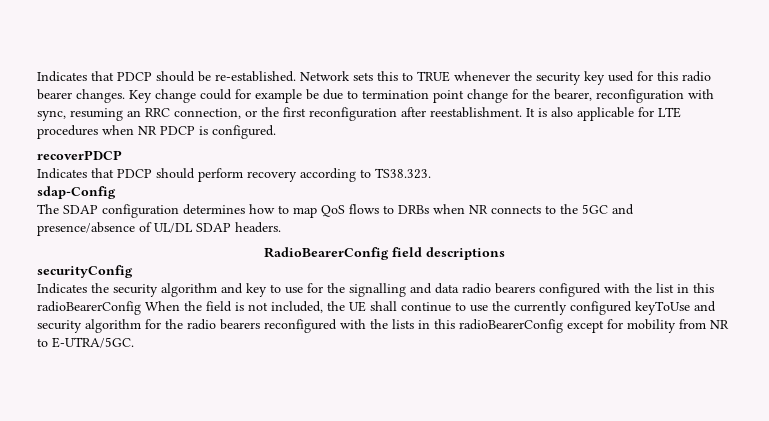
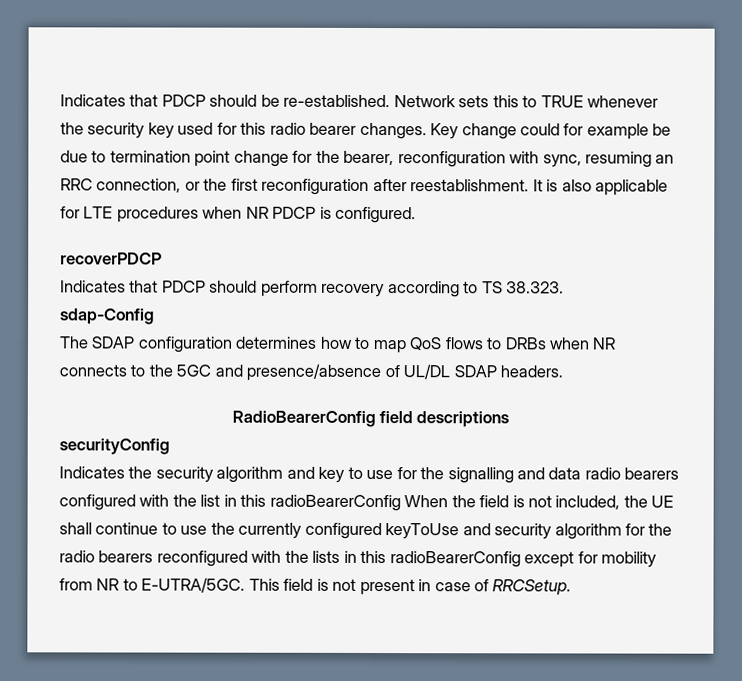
[375,168,431,179] TS38.323. -> [481,281,565,294] TS 38.323.
(134, 342) none -> [248,578,572,596] This field is not present in case of RRCSetup.

